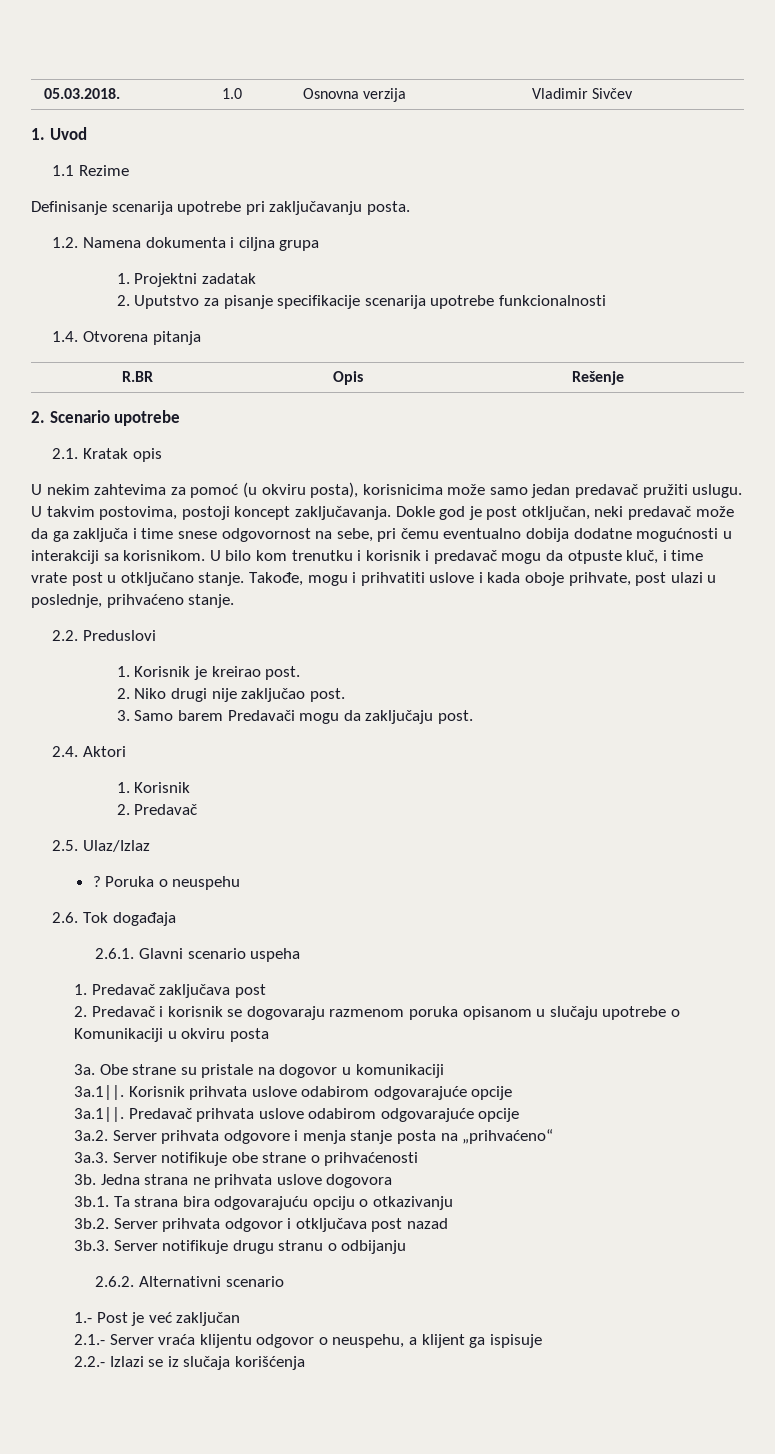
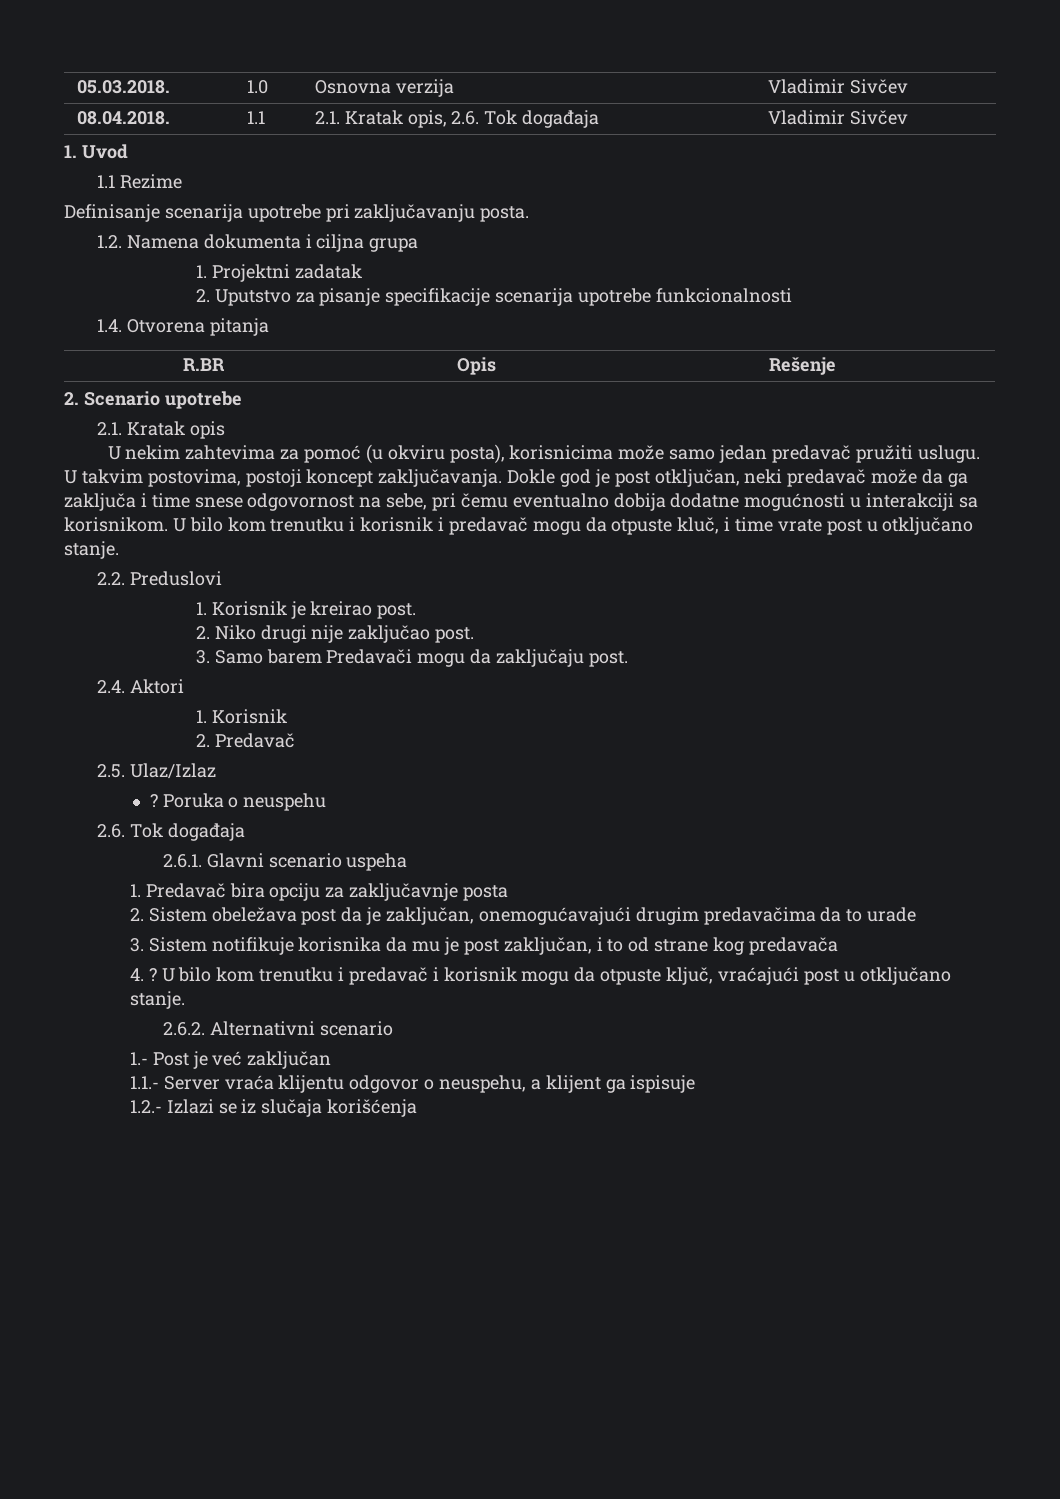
(633, 93) none -> [76,111,170,125] [246,111,265,124] [314,110,600,128] [767,110,908,125] // 08.04.2018. | 1.1 | 2.1. Kratak opis, 2.6. Tok događaja | Vladimir Sivčev
[248,572,717,586] [31,594,235,608] Takođe, mogu i prihvatiti uslove i kada oboje prihvate, post ulazi u poslednje, prihvaćeno stanje. -> (119, 550) none
[159,984,266,998] [73,1006,681,1020] [73,1028,269,1042] [73,1064,444,1078] [73,1085,513,1100] [73,1107,520,1122] [73,1129,554,1144] [73,1152,419,1166] [73,1174,393,1188] [73,1196,454,1210] [73,1218,449,1232] [73,1240,407,1254] zaključava post // 2. Predavač i korisnik se dogovaraju razmenom poruka opisanom u slučaju upotrebe o Komunikaciji u okviru posta // 3a. Obe strane su pristale na dogovor u komunikaciji // 3a.1||. Korisnik prihvata uslove odabirom odgovarajuće opcije // 3a.1||. Predavač prihvata uslove odabirom odgovarajuće opcije // 3a.2. Server prihvata odgovore i menja stanje posta na „prihvaćeno“ // 3a.3. Server notifikuje obe strane o prihvaćenosti // 3b. Jedna strana ne prihvata uslove dogovora // 3b.1. Ta strana bira odgovarajuću opciju o otkazivanju // 3b.2. Server prihvata odgovor i otključava post nazad // 3b.3. Server notifikuje drugu stranu o odbijanju -> [229,883,509,901] [129,907,917,925] [129,937,838,955] [129,967,951,985] [129,991,185,1009] bira opciju za zaključavnje posta // 2. Sistem obeležava post da je zaključan, onemogućavajući drugim predavačima da to urade // 3. Sistem notifikuje korisnika da mu je post zaključan, i to od strane kog predavača // 4. ? U bilo kom trenutku i predavač i korisnik mogu da otpuste ključ, vraćajući post u otključano stanje.
[73,1334,105,1345] 2.1.- -> [129,1076,159,1089] 1.1.-
[73,1356,105,1367] 2.2.- -> [129,1100,162,1113] 1.2.-

